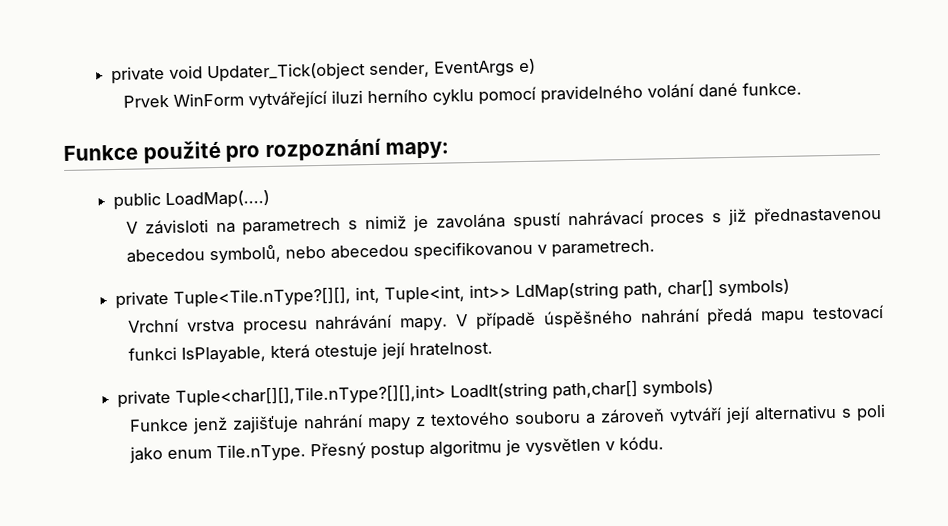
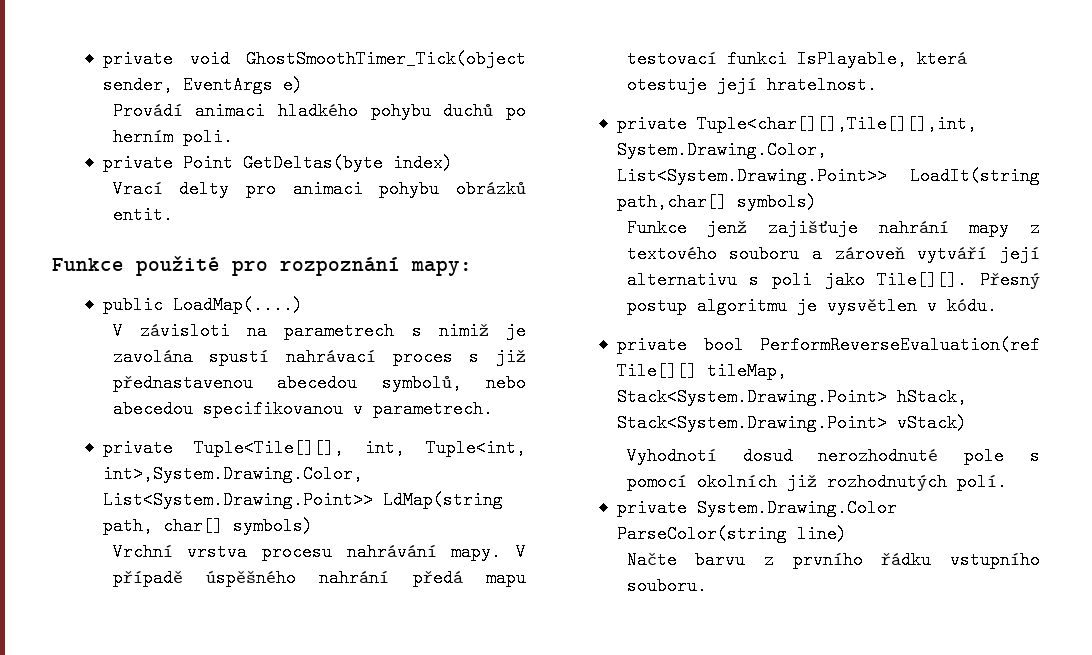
[206,62,366,83] Updater_Tick(object -> [245,50,526,68] GhostSmoothTimer_Tick(object
[122,81,802,110] Prvek WinForm vytvářející iluzi herního cyklu pomocí pravidelného volání dané funkce. -> [112,102,526,120] [112,128,233,146] [103,154,454,172] [112,180,526,198] [112,206,173,224] Provádí animaci hladkého pohybu duchů po herním poli. // private Point GetDeltas(byte index) // Vrací delty pro animaci pohybu obrázků entit.
[172,287,351,308] Tuple<Tile.nType?[][], -> [194,439,345,457] Tuple<Tile[][],
[468,284,511,299] int>> -> [103,465,364,483] [103,491,374,509] int>,System.Drawing.Color, List<System.Drawing.Point>>
[174,384,446,407] Tuple<char[][],Tile.nType?[][],int> -> [697,115,978,133] [617,141,828,159] [617,167,888,185] Tuple<char[][],Tile[][],int, System.Drawing.Color, List<System.Drawing.Point>>
[166,443,306,463] enum Tile.nType. -> [877,271,968,289] Tile[][].
(664, 443) none -> [617,336,1040,354] [617,362,788,380] [617,388,968,406] [617,414,968,432] [626,447,1040,465] [626,473,1007,491] [617,499,898,517] [617,525,848,543] [626,551,1040,569] [626,577,707,595] // private bool PerformReverseEvaluation(ref Tile[][] tileMap, Stack<System.Drawing.Point> hStack, Stack<System.Drawing.Point> vStack) // Vyhodnotí dosud nerozhodnuté pole s pomocí okolních již rozhodnutých polí. // private System.Drawing.Color ParseColor(string line) // Načte barvu z prvního řádku vstupního souboru.

